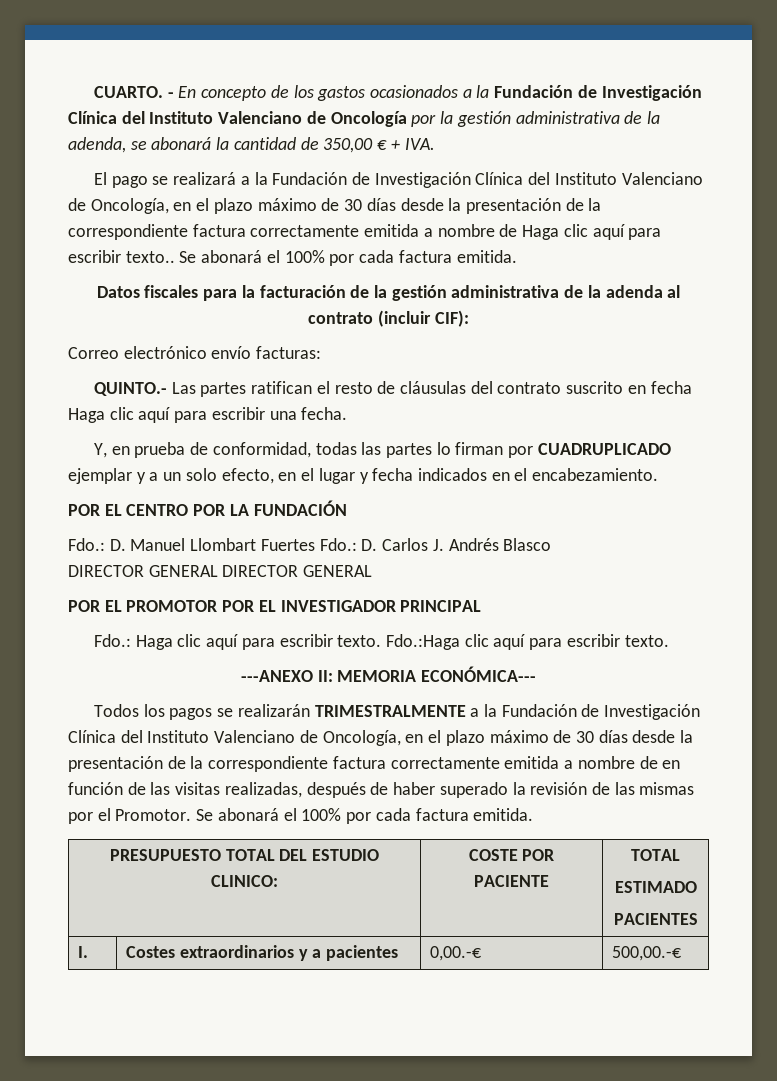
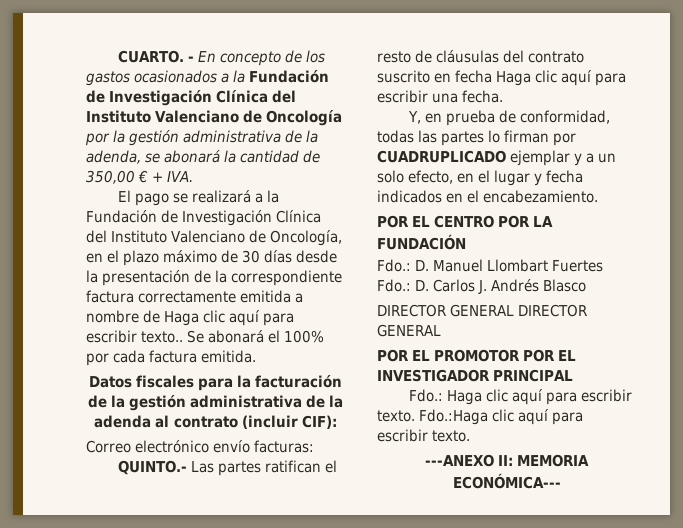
[93,704,701,720] [68,730,694,746] [68,756,681,772] [68,782,695,798] [68,808,534,824] [109,849,380,861] [211,875,278,887] [468,849,555,861] [474,875,549,887] [631,849,680,861] [614,881,697,893] [613,913,698,925] [78,946,89,958] [126,945,399,961] [430,946,482,961] [612,946,682,961] // Todos los pagos se realizarán TRIMESTRALMENTE a la Fundación de Investigación Clínica del Instituto Valenciano de Oncología, en el plazo máximo de 30 días desde la presentación de la correspondiente factura correctamente emitida a nombre de en función de las visitas realizadas, después de haber superado la revisión de las mismas por el Promotor. Se abonará el 100% por cada factura emitida. // PRESUPUESTO TOTAL DEL ESTUDIO CLINICO: | COSTE POR PACIENTE | TOTAL // ESTIMADO // PACIENTES // I. | Costes extraordinarios y a pacientes | 0,00.-€ | 500,00.-€ -> (561, 481) none

